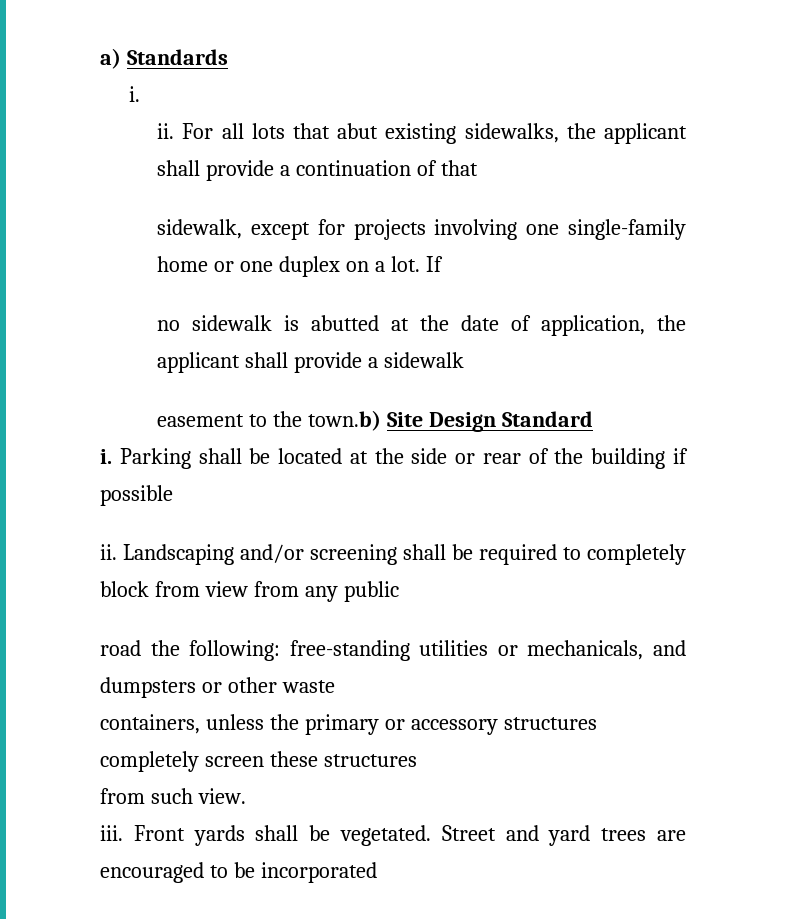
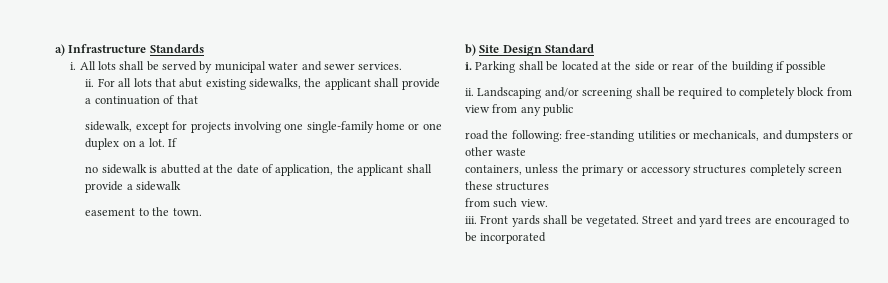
(121, 58) none -> [68,44,147,53] Infrastructure
(140, 94) none -> [79,61,403,73] All lots shall be served by municipal water and sewer services.
[307,410,381,431] town.b) -> [172,208,202,216] [465,44,476,56] town. // b)

